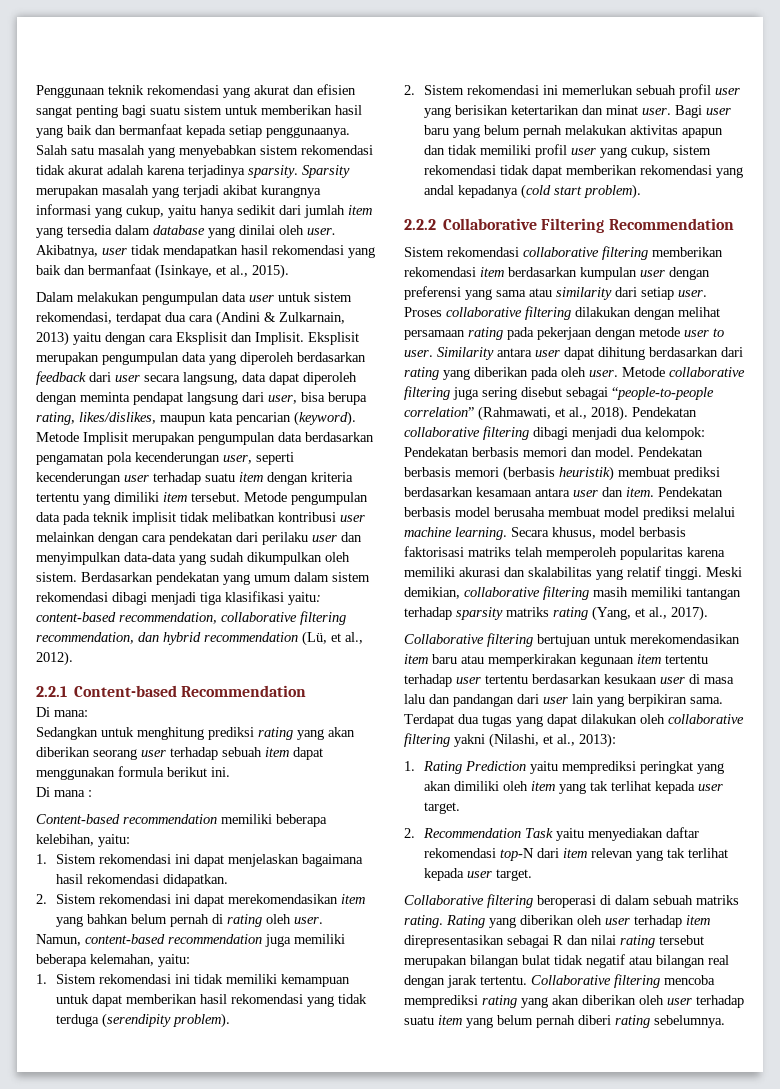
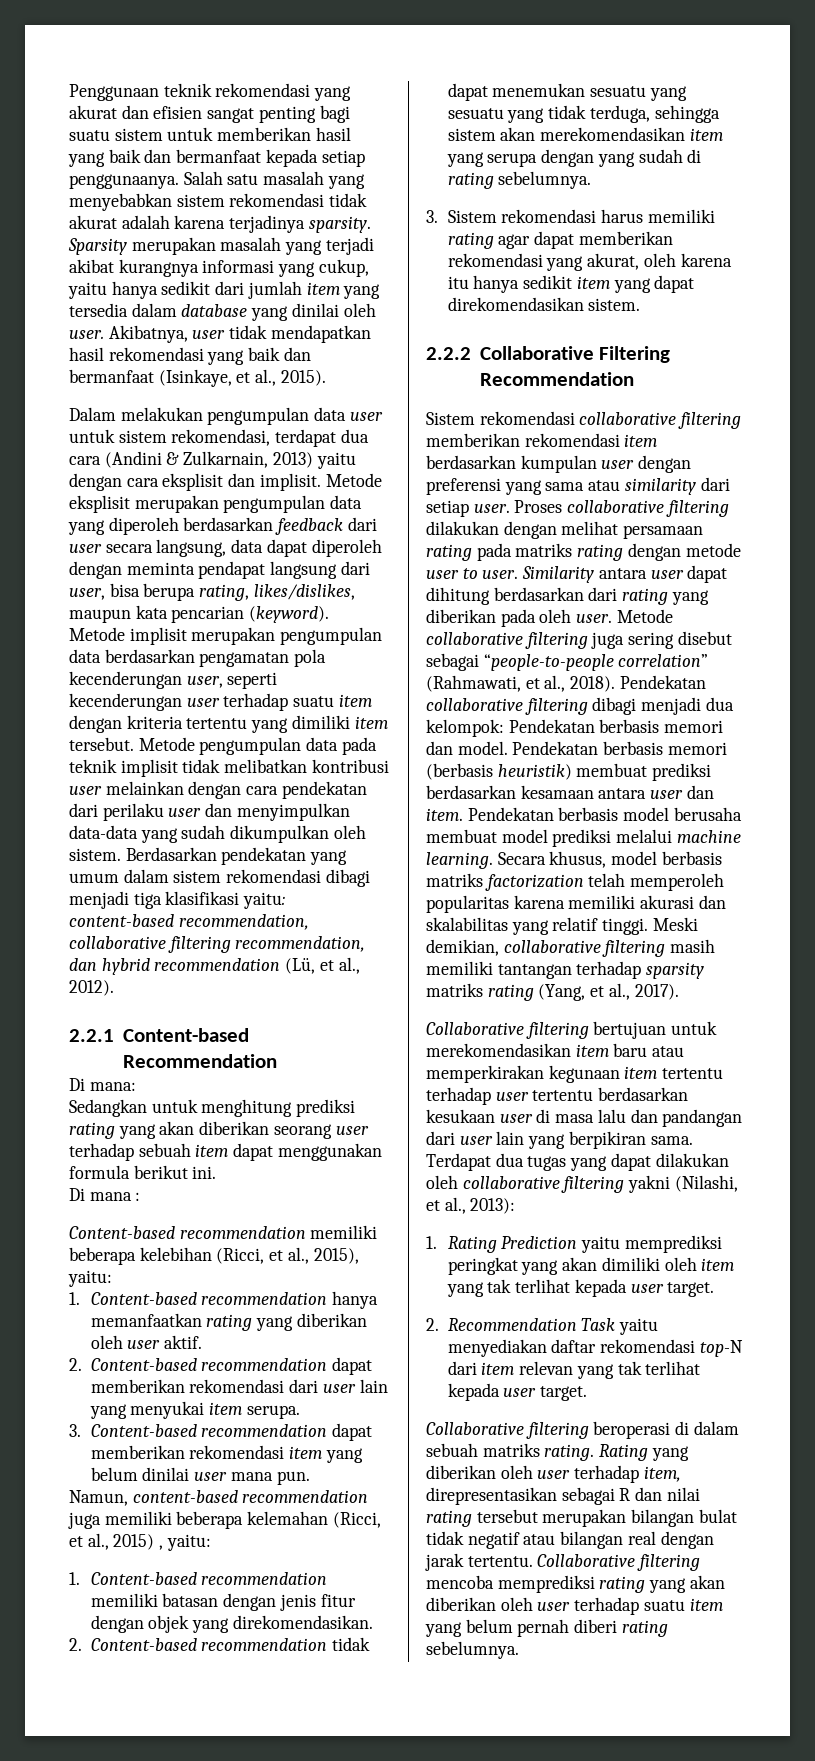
[176,332,359,345] Eksplisit dan Implisit. Eksplisit -> [162,473,382,491] [69,495,130,513] eksplisit dan implisit. Metode eksplisit
[83,432,128,445] Implisit -> [129,627,187,645] implisit
[36,834,130,847] [36,854,363,867] [55,874,228,887] [36,894,365,907] [55,914,323,927] kelebihan, yaitu: // 1. Sistem rekomendasi ini dapat menjelaskan bagaimana hasil rekomendasi didapatkan. // 2. Sistem rekomendasi ini dapat merekomendasikan item yang bahkan belum pernah di rating oleh user. -> [139,1247,359,1264] [68,1270,112,1287] [69,1291,379,1309] [90,1313,367,1331] [90,1335,203,1349] [69,1357,373,1375] [90,1379,388,1393] [89,1401,300,1419] [69,1423,373,1441] [90,1445,363,1463] [90,1467,310,1485] kelebihan (Ricci, et al., 2015), yaitu: // 1. Content-based recommendation hanya memanfaatkan rating yang diberikan oleh user aktif. // 2. Content-based recommendation dapat memberikan rekomendasi dari user lain yang menyukai item serupa. // 3. Content-based recommendation dapat memberikan rekomendasi item yang belum dinilai user mana pun.
[90,954,190,967] [36,974,350,987] [55,994,367,1007] [55,1013,230,1028] [404,84,740,98] [423,105,731,118] [423,125,723,138] [423,144,711,158] [423,165,743,178] [423,184,641,199] kelemahan, yaitu: // 1. Sistem rekomendasi ini tidak memiliki kemampuan untuk dapat memberikan hasil rekomendasi yang tidak terduga (serendipity problem). // 2. Sistem rekomendasi ini memerlukan sebuah profil user yang berisikan ketertarikan dan minat user. Bagi user baru yang belum pernah melakukan aktivitas apapun dan tidak memiliki profil user yang cukup, sistem rekomendasi tidak dapat memberikan rekomendasi yang andal kepadanya (cold start problem). -> [247,1511,381,1528] [69,1533,211,1551] [69,1572,328,1585] [90,1593,356,1611] [90,1615,373,1633] [69,1637,371,1651] [447,83,687,101] [447,105,720,123] [447,127,723,141] [446,149,702,167] [447,171,592,189] [426,209,715,223] [447,231,673,249] [447,253,732,271] [447,275,695,293] [447,297,641,311] kelemahan (Ricci, et al., 2015) , yaitu: // 1. Content-based recommendation memiliki batasan dengan jenis fitur dengan objek yang direkomendasikan. // 2. Content-based recommendation tidak dapat menemukan sesuatu yang sesuatu yang tidak terduga, sehingga sistem akan merekomendasikan item yang serupa dengan yang sudah di rating sebelumnya. // 3. Sistem rekomendasi harus memiliki rating agar dapat memberikan rekomendasi yang akurat, oleh karena itu hanya sedikit item yang dapat direkomendasikan sistem.
[537,327,592,340] pekerjaan -> [515,543,624,561] matriks rating
[404,546,511,557] faktorisasi matriks -> [426,873,584,891] matriks factorization
[686,915,710,925] item -> [643,1466,681,1482] item,

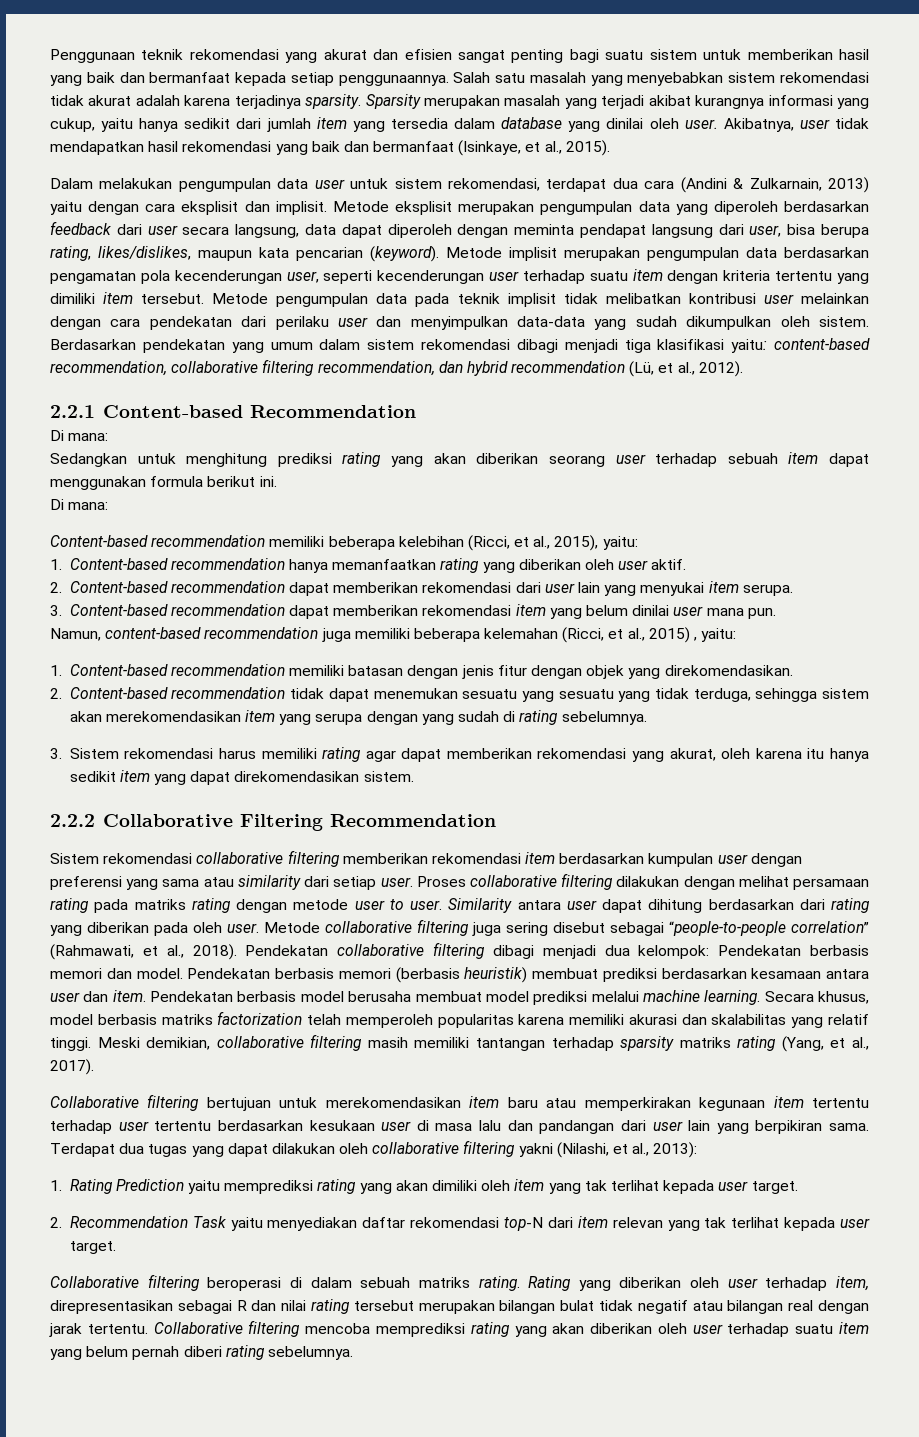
[69,174,179,189] penggunaanya. -> [338,75,449,86] penggunaannya.
[89,1192,141,1201] mana : -> [68,502,109,510] mana:
[447,1257,518,1275] peringkat -> [317,1179,357,1194] rating

